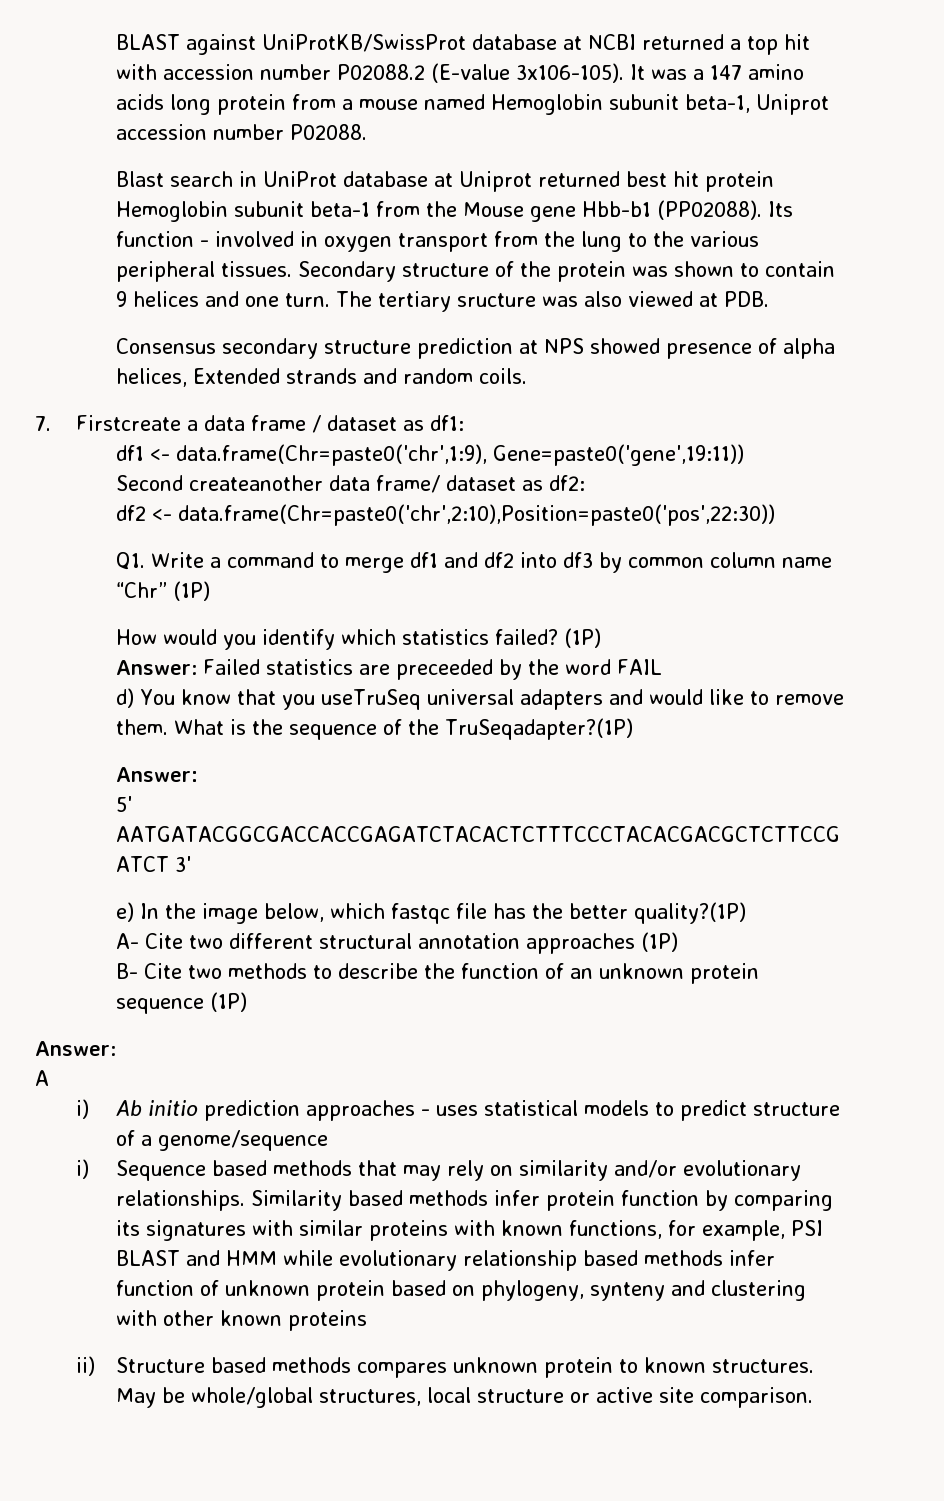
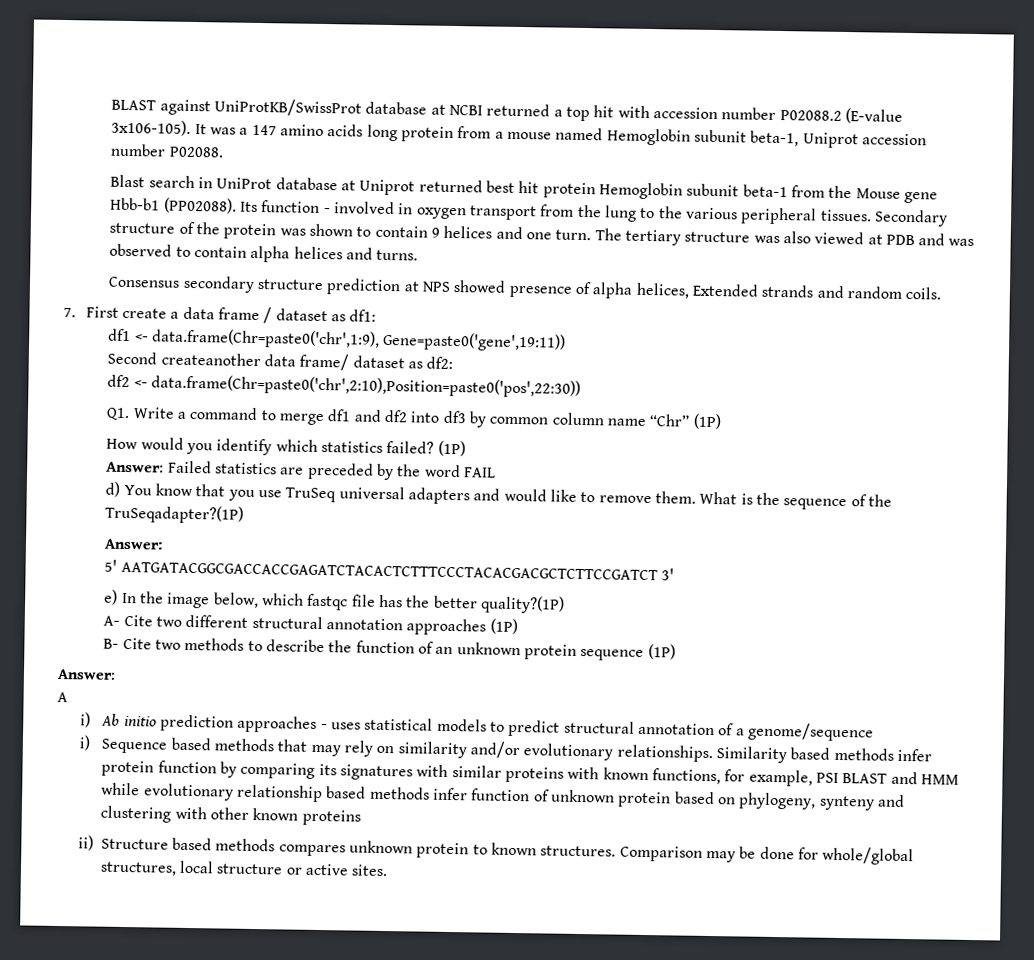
[457,293,537,307] sructure -> [684,231,751,243] structure
[724,291,770,307] PDB. -> [885,233,975,247] [109,243,419,263] PDB and was observed to contain alpha helices and turns.
[75,415,181,431] Firstcreate -> [85,306,168,319] First create
[396,659,494,680] preceeded -> [306,462,374,480] preceded
[321,689,422,710] useTruSeq -> [258,487,337,503] use TruSeq
[753,1102,841,1116] structure -> [563,720,715,736] structural annotation
[116,1387,186,1408] May be -> [619,845,819,863] Comparison may be done for
[659,1387,814,1408] site comparison. -> [351,864,389,877] sites.

